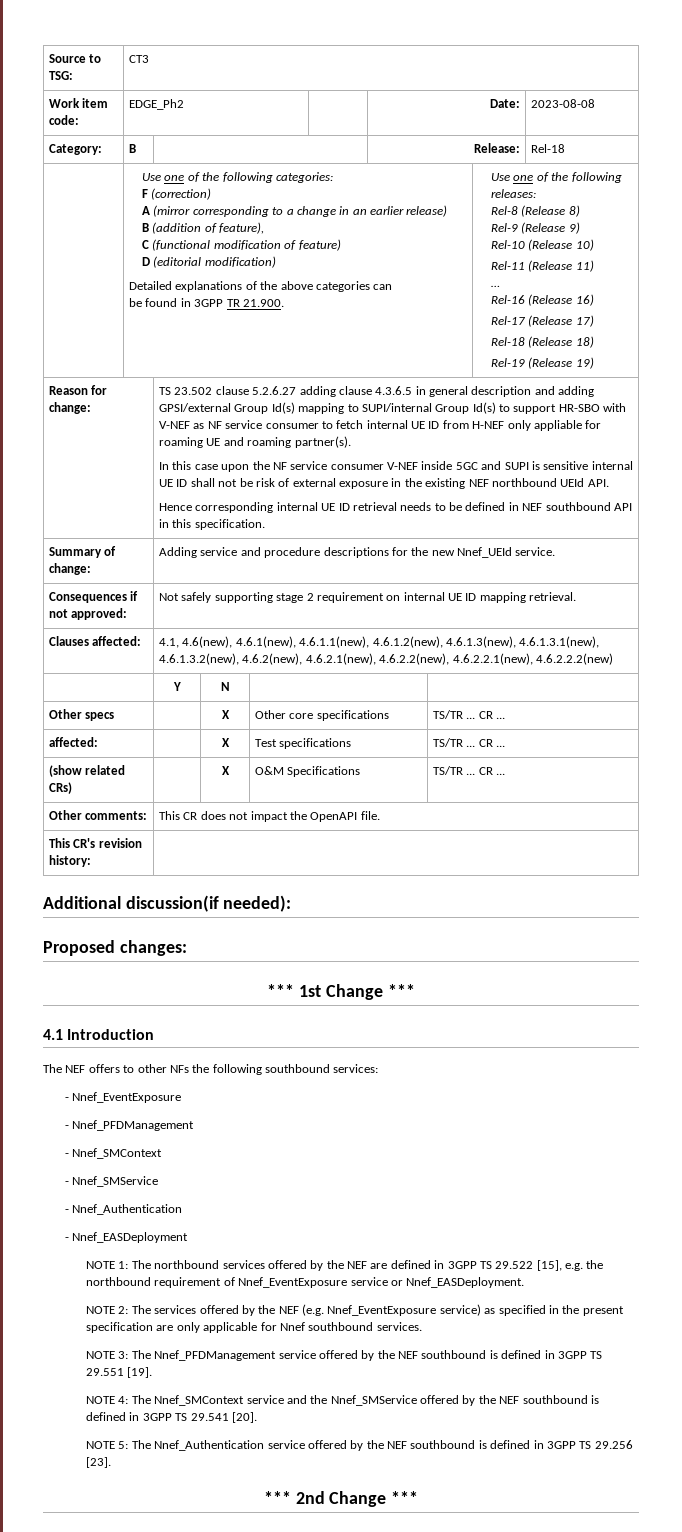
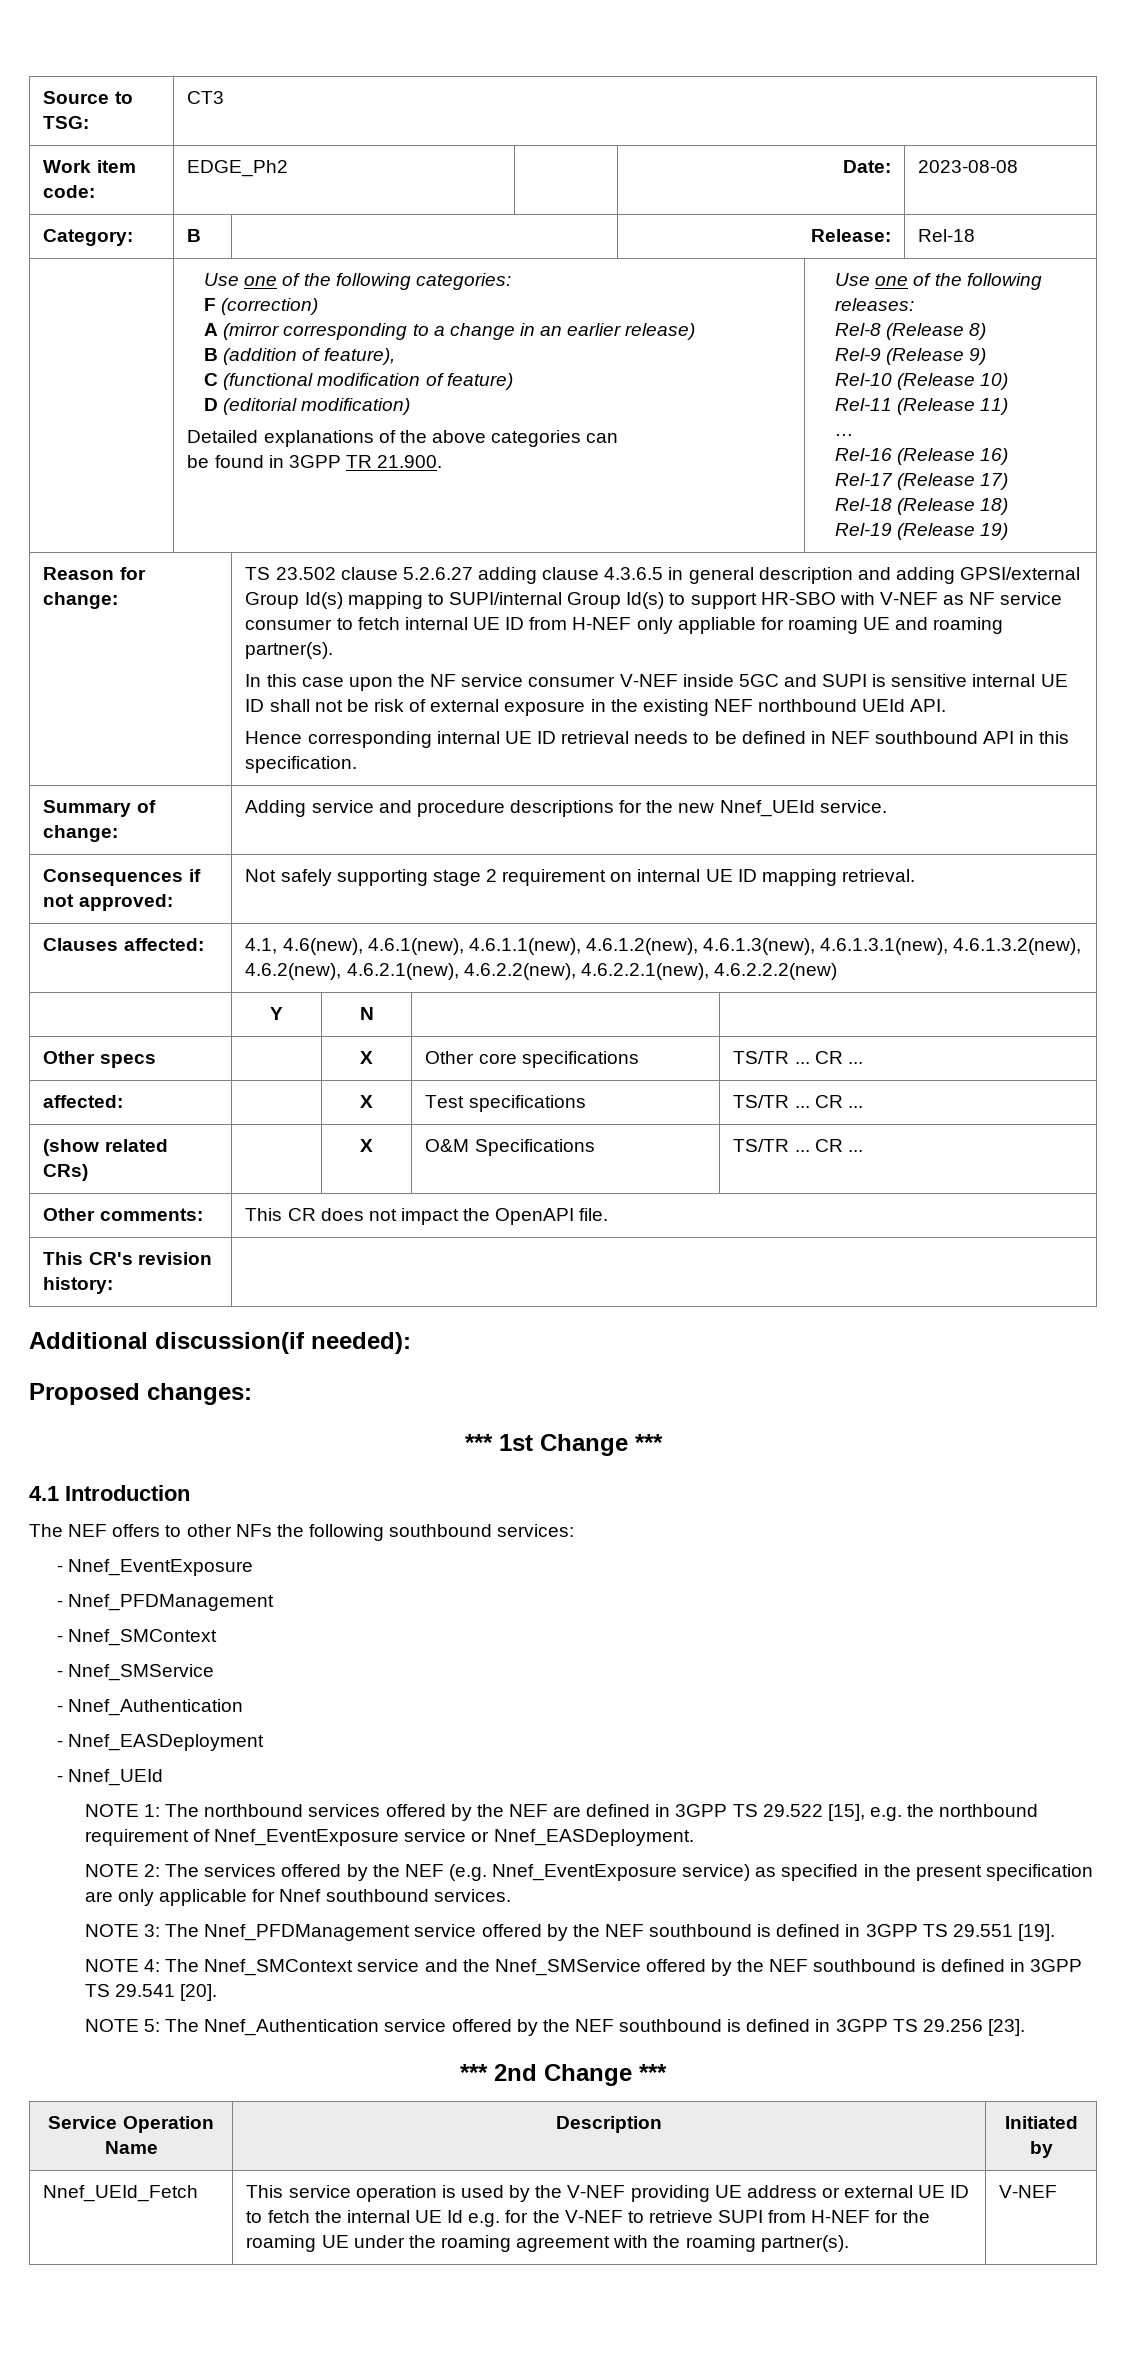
(188, 1237) none -> [56,1769,164,1786] // - Nnef_UEId
(419, 1497) none -> [48,2116,214,2133] [104,2141,158,2154] [555,2116,662,2133] [1004,2116,1078,2129] [1029,2141,1053,2158] [43,2185,199,2202] [246,2185,970,2202] [246,2210,930,2227] [246,2235,849,2252] [999,2185,1058,2198] // Service Operation Name | Description | Initiated by // Nnef_UEId_Fetch | This service operation is used by the V-NEF providing UE address or external UE ID to fetch the internal UE Id e.g. for the V-NEF to retrieve SUPI from H-NEF for the roaming UE under the roaming agreement with the roaming partner(s). | V-NEF

